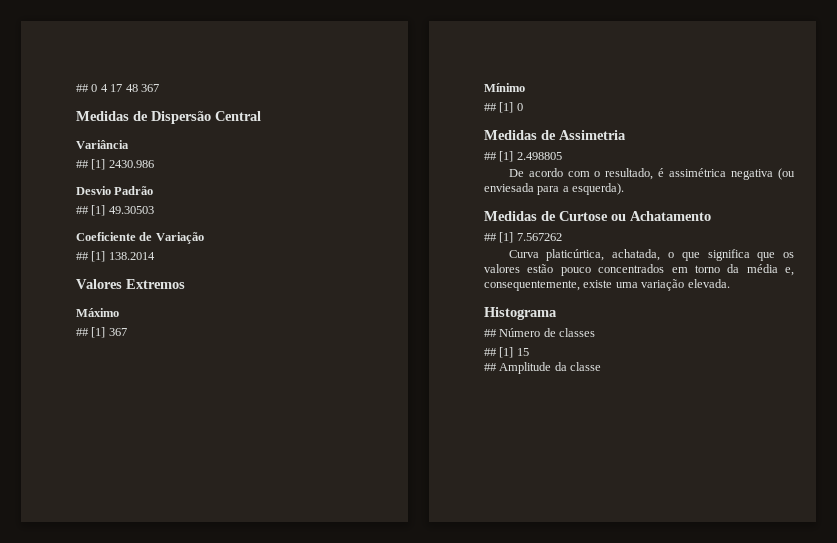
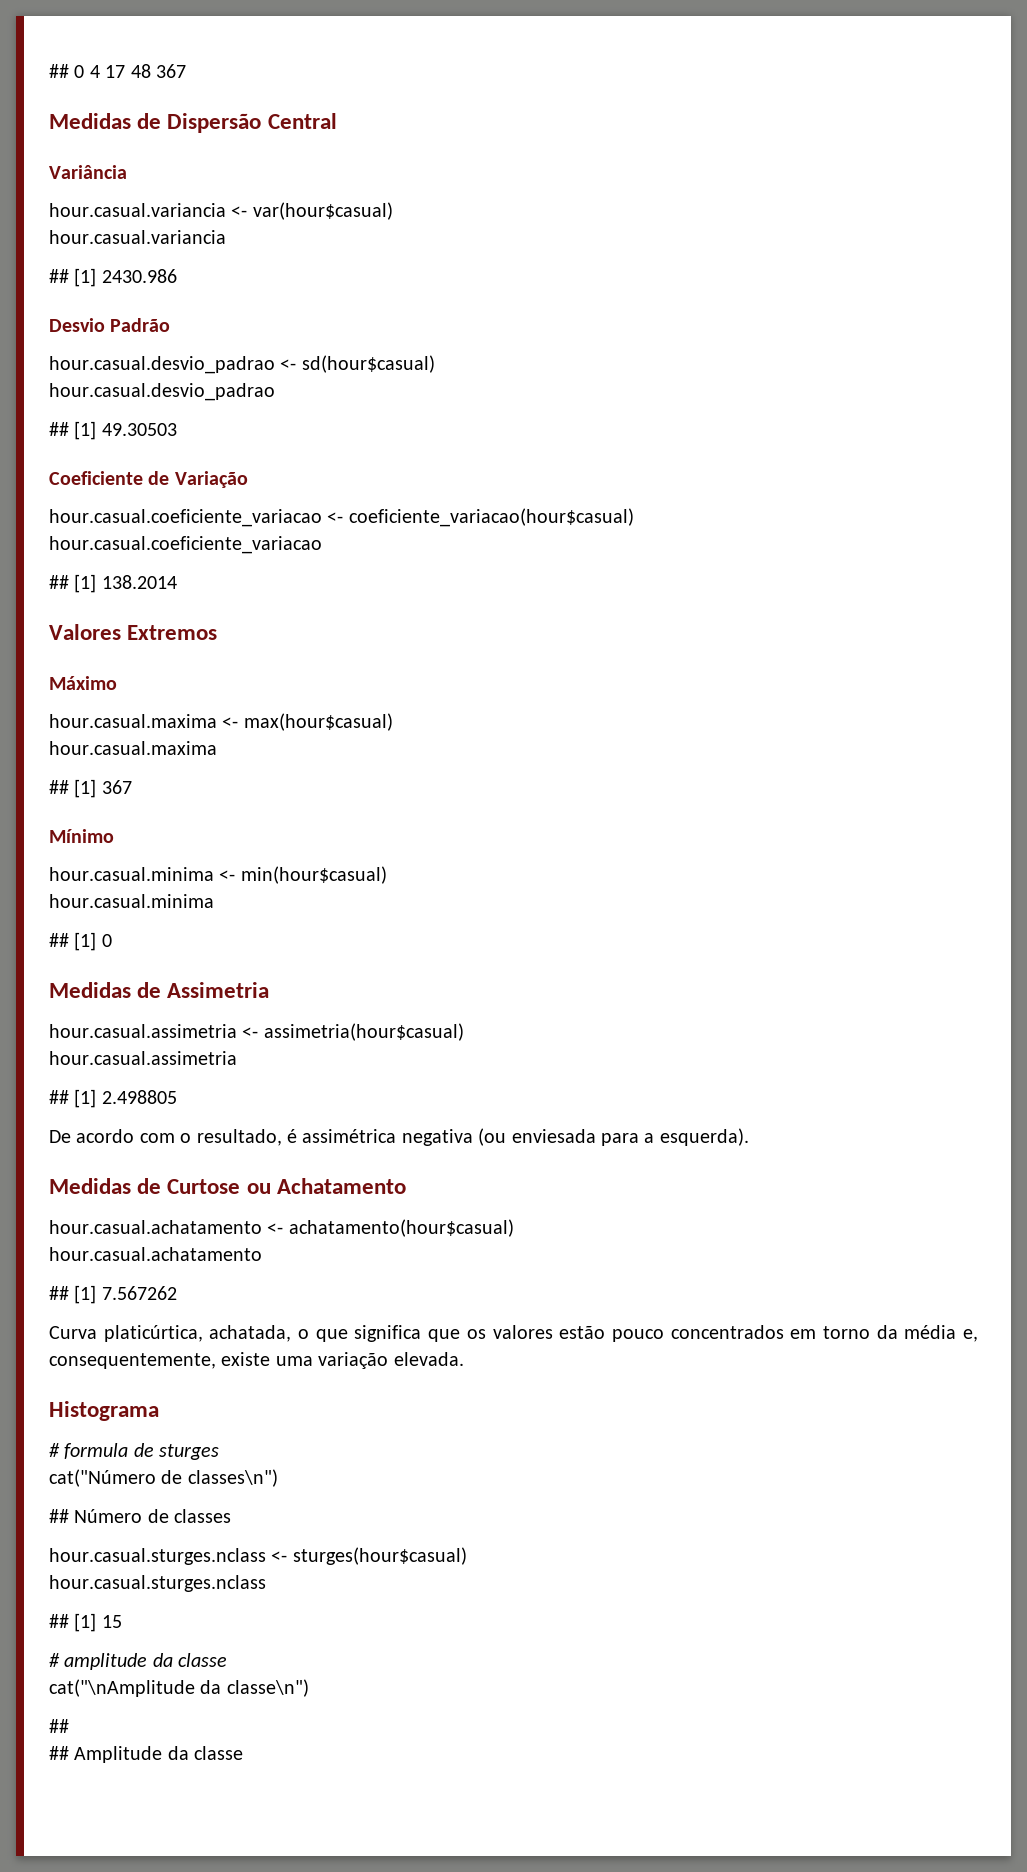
(129, 144) none -> [49,202,393,220] [49,230,226,244] // hour.casual.variancia <- var(hour$casual) // hour.casual.variancia
(154, 190) none -> [49,355,435,374] [49,383,275,401] // hour.casual.desvio_padrao <- sd(hour$casual) // hour.casual.desvio_padrao
(204, 238) none -> [49,508,634,527] [49,536,322,554] // hour.casual.coeficiente_variacao <- coeficiente_variacao(hour$casual) // hour.casual.coeficiente_variacao
(119, 312) none -> [49,713,393,731] [49,741,217,755] // hour.casual.maxima <- max(hour$casual) // hour.casual.maxima
(525, 87) none -> [49,866,387,884] [49,894,214,908] // hour.casual.minima <- min(hour$casual) // hour.casual.minima
(626, 135) none -> [49,1023,464,1041] [49,1051,237,1065] // hour.casual.assimetria <- assimetria(hour$casual) // hour.casual.assimetria
(711, 216) none -> [49,1219,514,1237] [49,1247,262,1261] // hour.casual.achatamento <- achatamento(hour$casual) // hour.casual.achatamento
(557, 313) none -> [49,1443,220,1460] [49,1469,278,1487] // # formula de sturges // cat("Número de classes\n")
(596, 332) none -> [49,1547,467,1565] [49,1575,266,1592] // hour.casual.sturges.nclass <- sturges(hour$casual) // hour.casual.sturges.nclass
(529, 352) none -> [49,1653,228,1670] [49,1679,309,1697] [49,1719,69,1733] // # amplitude da classe // cat("\nAmplitude da classe\n") // ##

